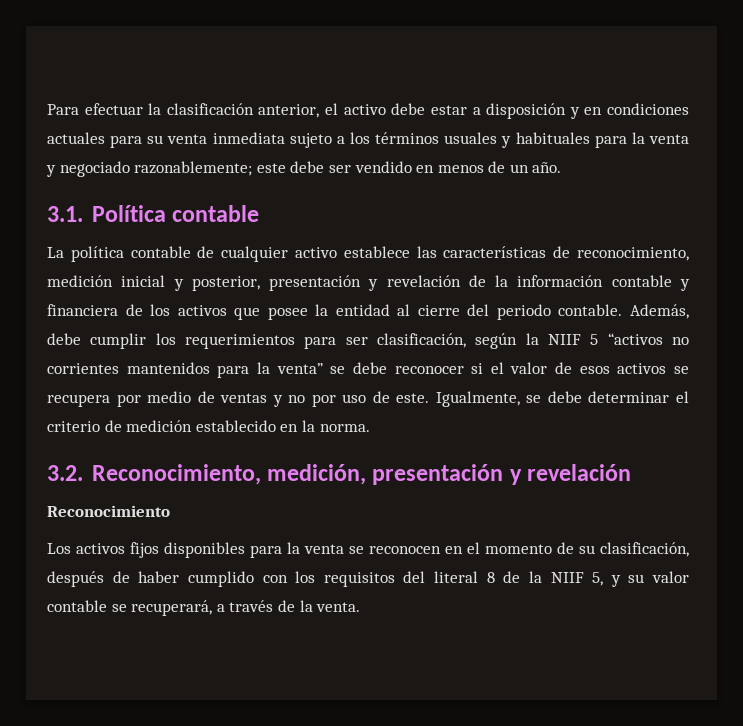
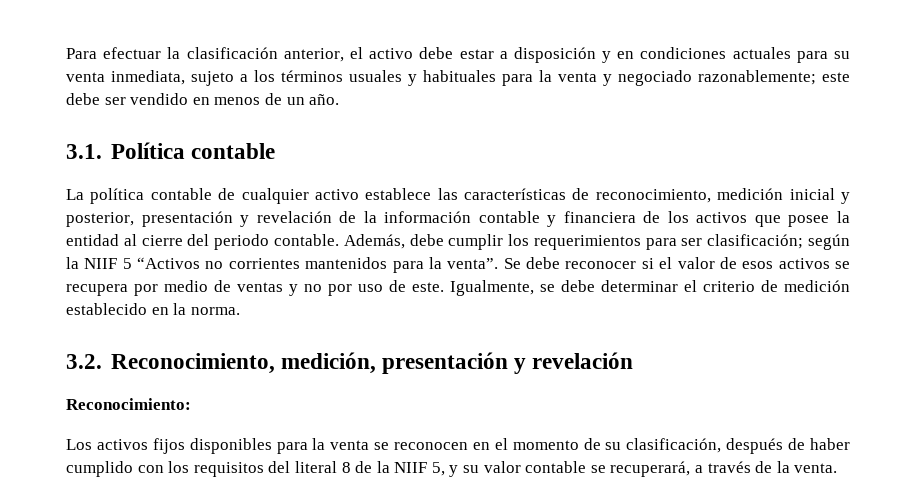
[212,132,285,144] inmediata -> [111,70,185,85] inmediata,
[376,333,466,348] clasificación, -> [707,234,804,249] clasificación;
[607,333,663,345] “activos -> [137,257,201,269] “Activos
[276,363,346,374] venta” se -> [447,258,521,269] venta”. Se
[47,505,170,517] Reconocimiento -> [66,398,191,410] Reconocimiento:

